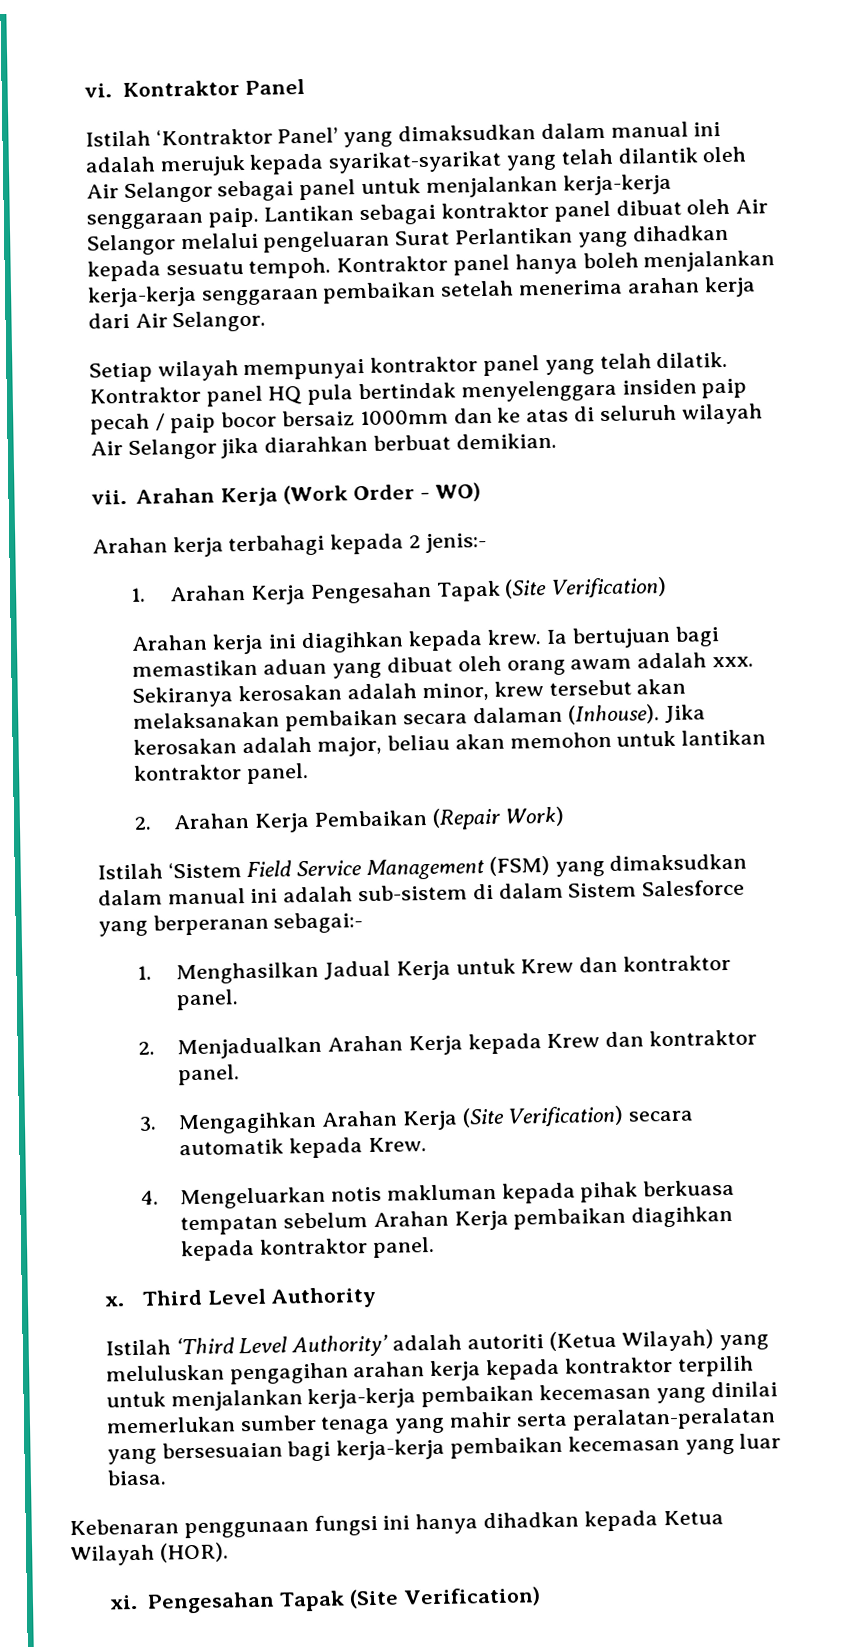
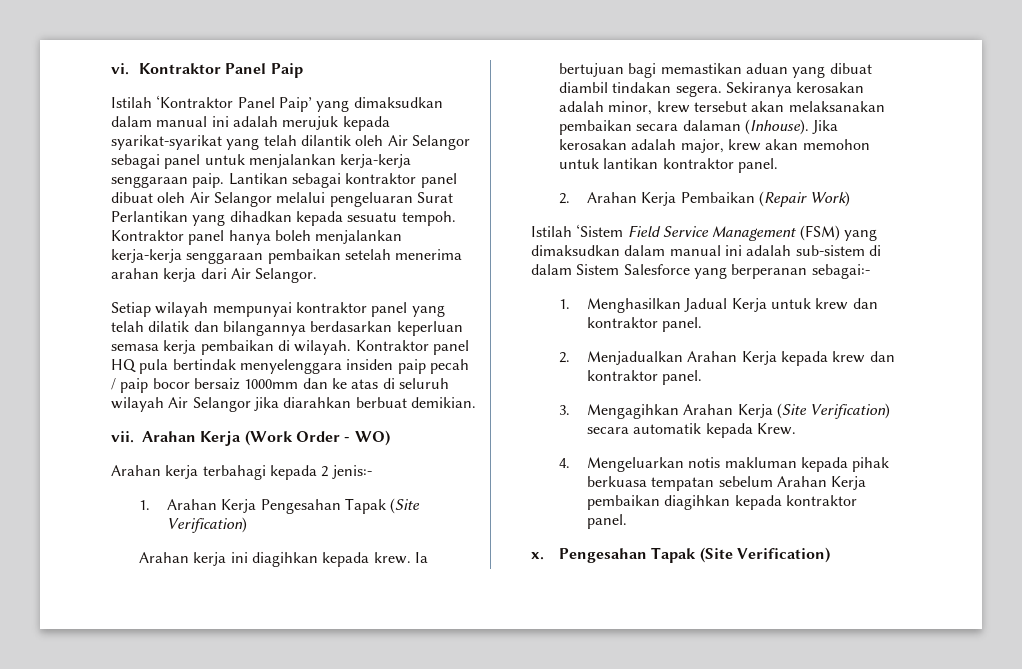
(306, 86) none -> [270,63,303,78] Paip
[277,127,339,144] Panel’ -> [237,97,313,112] Panel Paip’
[656,351,729,369] dilatik. -> [148,321,463,336] [111,340,352,355] dilatik dan bilangannya berdasarkan keperluan semasa kerja pembaikan di wilayah.
[457,652,754,676] oleh orang awam adalah xxx. -> [559,82,722,97] diambil tindakan segera.
[386,734,450,751] beliau -> [728,139,762,151] krew
[520,958,575,974] Krew -> [815,298,849,310] krew
[546,1033,601,1049] Krew -> [832,351,866,363] krew
[142,1286,378,1309] [104,1329,770,1358] [105,1355,754,1385] [105,1381,778,1412] [105,1407,776,1435] [106,1433,782,1465] [106,1469,167,1486] [69,1510,724,1539] [70,1542,229,1567] [108,1594,138,1610] Third Level Authority // Istilah ‘Third Level Authority’ adalah autoriti (Ketua Wilayah) yang meluluskan pengagihan arahan kerja kepada kontraktor terpilih untuk menjalankan kerja-kerja pembaikan kecemasan yang dinilai memerlukan sumber tenaga yang mahir serta peralatan-peralatan yang bersesuaian bagi kerja-kerja pembaikan kecemasan yang luar biasa. // Kebenaran penggunaan fungsi ini hanya dihadkan kepada Ketua Wilayah (HOR). // xi. -> (545, 556) none

